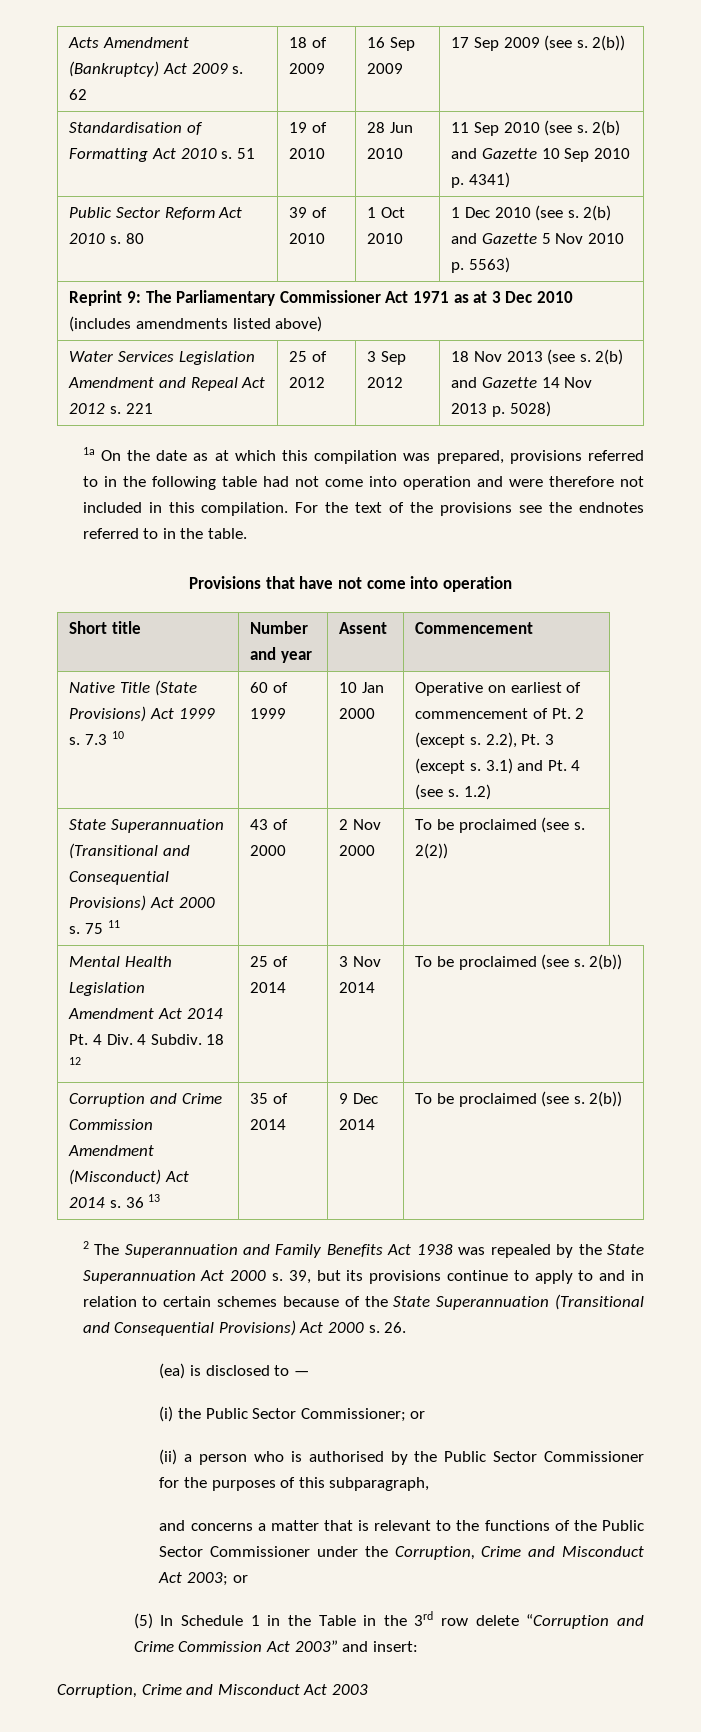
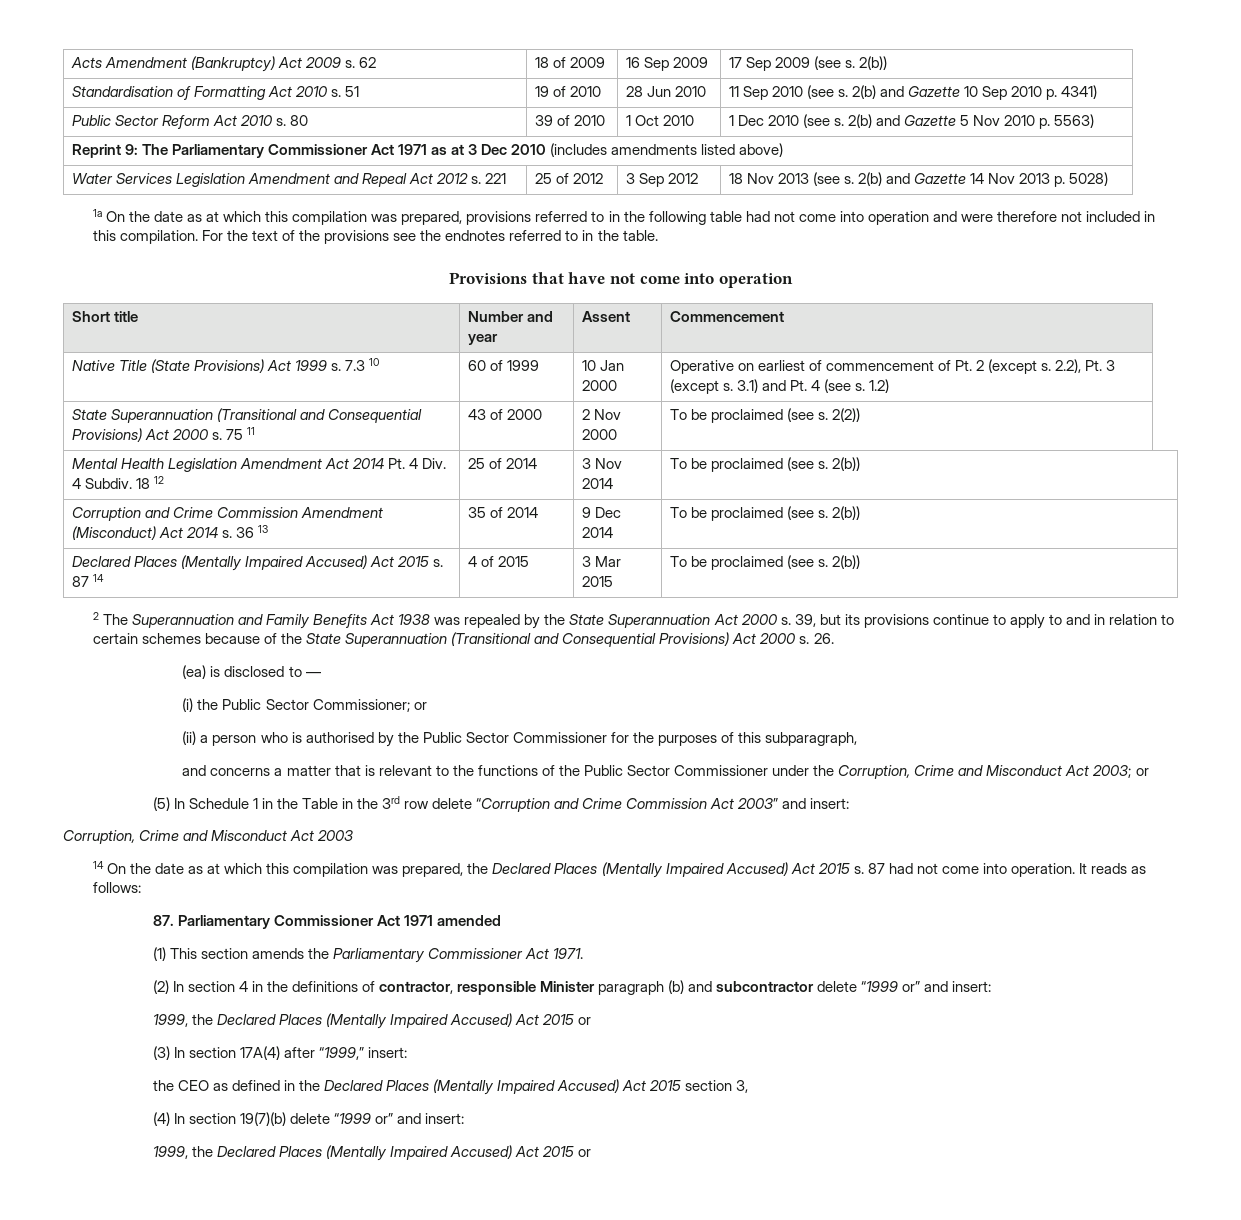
(623, 1099) none -> [71,555,443,571] [71,574,104,587] [467,556,529,567] [581,556,621,567] [581,576,613,587] [669,555,860,570] // Declared Places (Mentally Impaired Accused) Act 2015 s. 87 14 | 4 of 2015 | 3 Mar 2015 | To be proclaimed (see s. 2(b))
(368, 1689) none -> [92,861,1147,878] [92,882,141,893] [152,915,501,929] [152,947,583,963] [152,980,992,995] [152,1013,591,1029] [152,1046,407,1060] [152,1079,749,1095] [152,1112,464,1126] [152,1145,591,1161] // 14 On the date as at which this compilation was prepared, the Declared Places (Mentally Impaired Accused) Act 2015 s. 87 had not come into operation. It reads as follows: // 87. Parliamentary Commissioner Act 1971 amended // (1) This section amends the Parliamentary Commissioner Act 1971. // (2) In section 4 in the definitions of contractor, responsible Minister paragraph (b) and subcontractor delete “1999 or” and insert: // 1999, the Declared Places (Mentally Impaired Accused) Act 2015 or // (3) In section 17A(4) after “1999,” insert: // the CEO as defined in the Declared Places (Mentally Impaired Accused) Act 2015 section 3, // (4) In section 19(7)(b) delete “1999 or” and insert: // 1999, the Declared Places (Mentally Impaired Accused) Act 2015 or

